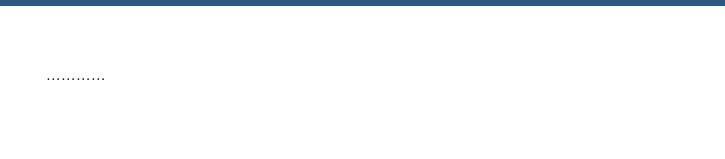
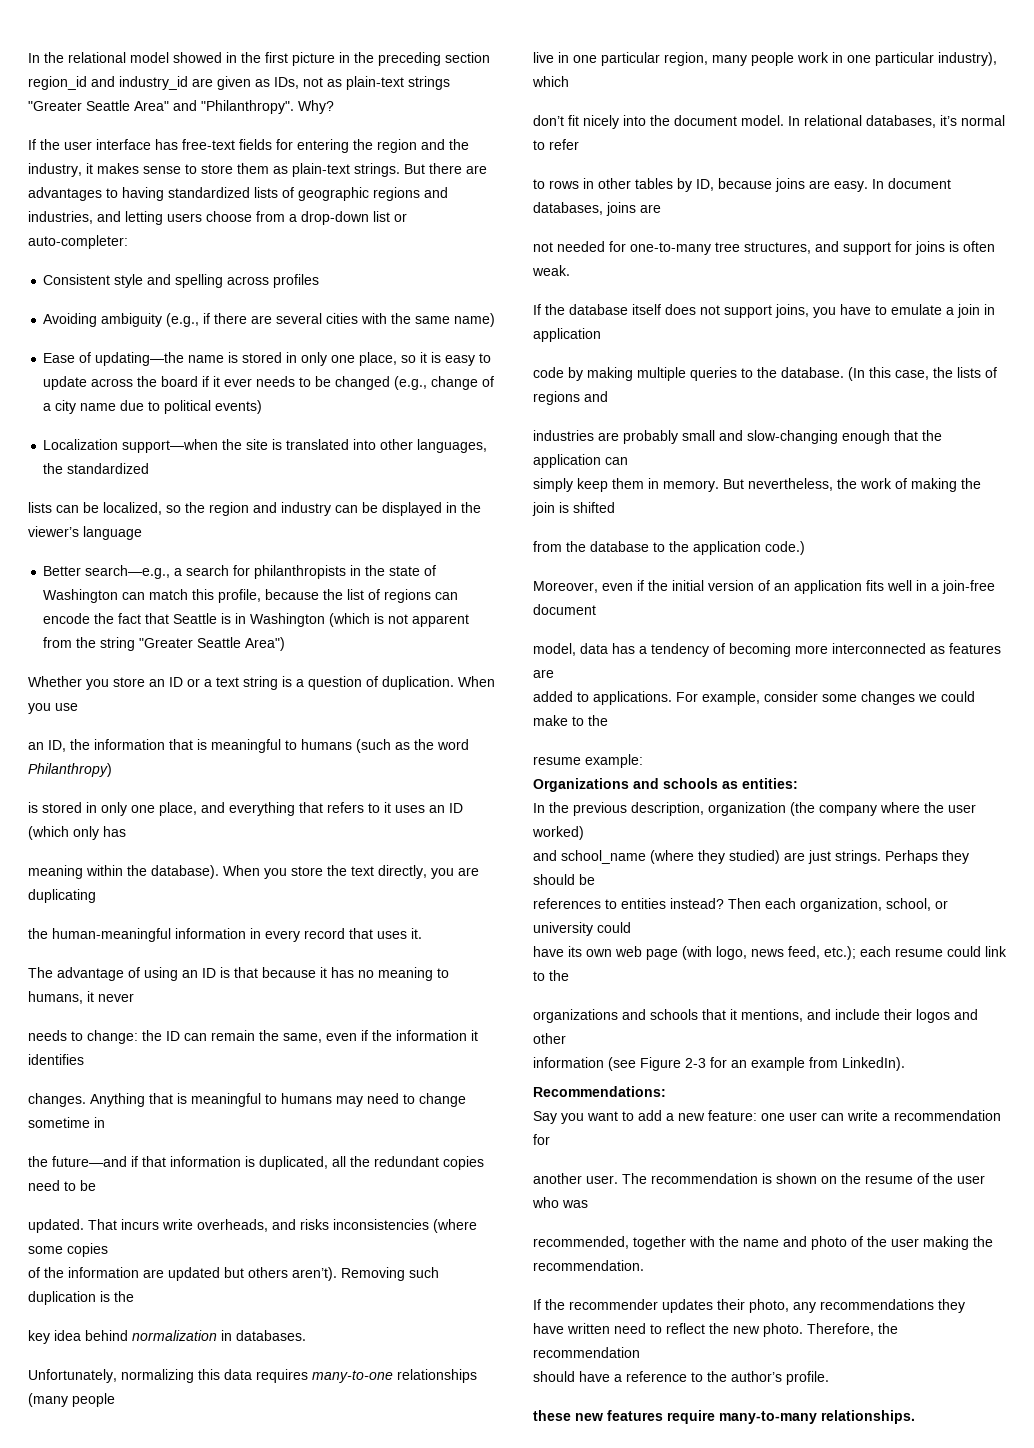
[46,78,106,80] ………… -> [28,52,490,66] [28,76,450,90] [28,100,334,114] [28,139,469,153] [28,163,487,177] [28,187,448,201] [28,211,407,225] [28,235,128,249] [43,274,320,288] [43,313,496,327] [43,352,492,366] [43,376,495,390] [43,400,263,414] [43,439,488,453] [43,463,150,474] [28,502,481,516] [28,526,142,540] [43,565,437,579] [43,589,459,603] [43,613,470,627] [43,637,286,651] [28,676,495,690] [28,703,78,714] [28,739,469,753] [28,763,112,777] [28,802,463,816] [28,826,126,840] [28,865,479,879] [28,889,96,903] [28,928,422,942] [28,967,449,981] [28,991,134,1004] [28,1030,478,1044] [28,1054,84,1065] [28,1093,466,1107] [28,1117,105,1128] [28,1156,484,1170] [28,1180,96,1191] [28,1219,477,1233] [28,1243,108,1257] [28,1267,439,1281] [28,1291,134,1305] [28,1330,306,1344] [28,1369,477,1383] [28,1393,115,1407] [533,52,997,66] [532,76,569,87] [533,115,1005,129] [533,139,579,150] [533,178,951,192] [533,202,661,216] [533,241,995,255] [532,265,570,276] [533,304,995,318] [533,328,601,342] [533,367,997,381] [533,391,608,405] [533,430,942,444] [533,454,628,468] [533,478,981,492] [532,502,615,516] [533,541,805,555] [533,580,995,594] [533,604,596,615] [533,643,1001,657] [533,669,554,678] [533,691,975,705] [533,715,608,726] [533,754,643,768] [533,778,798,792] [533,802,976,816] [532,826,584,840] [533,850,969,864] [533,874,595,885] [533,898,948,912] [533,922,631,936] [533,946,1007,960] [533,970,569,981] [533,1009,978,1023] [533,1033,566,1044] [533,1057,905,1071] [533,1086,666,1097] [533,1110,1001,1124] [533,1134,550,1145] [533,1173,985,1184] [532,1197,588,1208] [533,1236,993,1250] [533,1260,644,1271] [533,1299,965,1313] [533,1323,898,1337] [533,1347,640,1358] [533,1371,829,1385] [533,1410,915,1424] In the relational model showed in the first picture in the preceding section region_id and industry_id are given as IDs, not as plain-text strings "Greater Seattle Area" and "Philanthropy". Why? // If the user interface has free-text fields for entering the region and the industry, it makes sense to store them as plain-text strings. But there are advantages to having standardized lists of geographic regions and industries, and letting users choose from a drop-down list or auto-completer: // Consistent style and spelling across profiles // Avoiding ambiguity (e.g., if there are several cities with the same name) // Ease of updating—the name is stored in only one place, so it is easy to update across the board if it ever needs to be changed (e.g., change of a city name due to political events) // Localization support—when the site is translated into other languages, the standardized // lists can be localized, so the region and industry can be displayed in the viewer’s language // Better search—e.g., a search for philanthropists in the state of Washington can match this profile, because the list of regions can encode the fact that Seattle is in Washington (which is not apparent from the string "Greater Seattle Area") // Whether you store an ID or a text string is a question of duplication. When you use // an ID, the information that is meaningful to humans (such as the word Philanthropy) // is stored in only one place, and everything that refers to it uses an ID (which only has // meaning within the database). When you store the text directly, you are duplicating // the human-meaningful information in every record that uses it. // The advantage of using an ID is that because it has no meaning to humans, it never // needs to change: the ID can remain the same, even if the information it identifies // changes. Anything that is meaningful to humans may need to change sometime in // the future—and if that information is duplicated, all the redundant copies need to be // updated. That incurs write overheads, and risks inconsistencies (where some copies // of the information are updated but others aren’t). Removing such duplication is the // key idea behind normalization in databases. // Unfortunately, normalizing this data requires many-to-one relationships (many people // live in one particular region, many people work in one particular industry), which // don’t fit nicely into the document model. In relational databases, it’s normal to refer // to rows in other tables by ID, because joins are easy. In document databases, joins are // not needed for one-to-many tree structures, and support for joins is often weak. // If the database itself does not support joins, you have to emulate a join in application // code by making multiple queries to the database. (In this case, the lists of regions and // industries are probably small and slow-changing enough that the application can // simply keep them in memory. But nevertheless, the work of making the join is shifted // from the database to the application code.) // Moreover, even if the initial version of an application fits well in a join-free document // model, data has a tendency of becoming more interconnected as features are // added to applications. For example, consider some changes we could make to the // resume example: // Organizations and schools as entities: // In the previous description, organization (the company where the user worked) // and school_name (where they studied) are just strings. Perhaps they should be // references to entities instead? Then each organization, school, or university could // have its own web page (with logo, news feed, etc.); each resume could link to the // organizations and schools that it mentions, and include their logos and other // information (see Figure 2-3 for an example from LinkedIn). // Recommendations: // Say you want to add a new feature: one user can write a recommendation for // another user. The recommendation is shown on the resume of the user who was // recommended, together with the name and photo of the user making the recommendation. // If the recommender updates their photo, any recommendations they // have written need to reflect the new photo. Therefore, the recommendation // should have a reference to the author’s profile. // these new features require many-to-many relationships.

